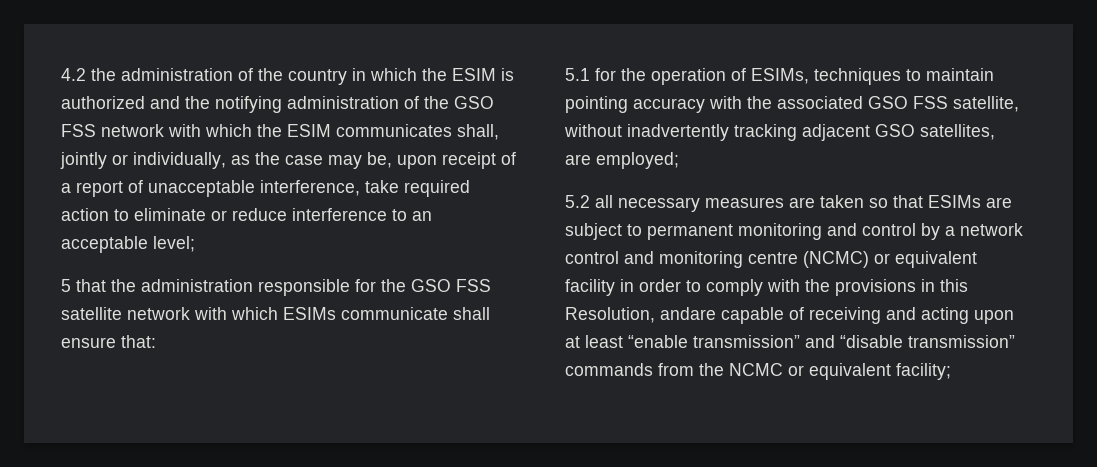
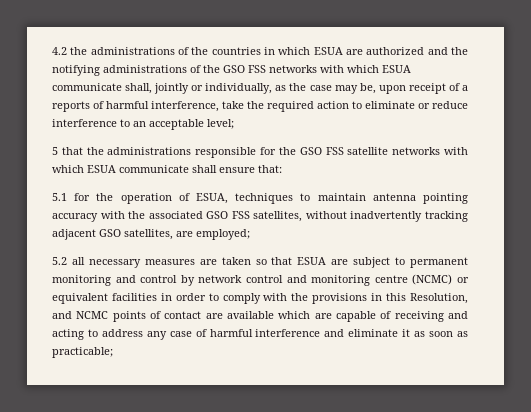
[121,68,347,85] administration of the country -> [90,47,261,55] administrations of the countries
[422,68,514,81] the ESIM is -> [313,47,363,55] ESUA are
[287,96,399,109] administration -> [103,65,187,73] administrations
[101,124,452,137] network with which the ESIM communicates -> [269,65,411,73] [52,83,122,91] networks with which ESUA communicate
[76,180,255,197] report of unacceptable -> [52,101,149,112] reports of harmful
(399, 186) none -> [247,101,264,109] the
[141,279,253,292] administration -> [107,147,192,155] administrations
[127,307,336,320] network with which ESIMs -> [392,147,468,155] [52,165,116,173] networks with which ESUA
[751,68,809,84] ESIMs, -> [196,193,228,204] ESUA,
(994, 74) none -> [372,193,416,201] antenna
[953,96,1019,112] satellite, -> [253,211,303,222] satellites,
[928,195,981,208] ESIMs -> [297,257,327,265] ESUA
[945,226,955,236] a -> (195, 280) none
[565,279,615,296] facility -> [111,293,157,301] facilities
[660,307,716,320] andare -> [52,311,332,322] and NCMC points of contact are available which are
[974,310,1014,324] [565,335,1015,348] [565,363,951,380] upon at least “enable transmission” and “disable transmission” commands from the NCMC or equivalent facility; -> [87,329,468,340] [52,347,113,358] to address any case of harmful interference and eliminate it as soon as practicable;

